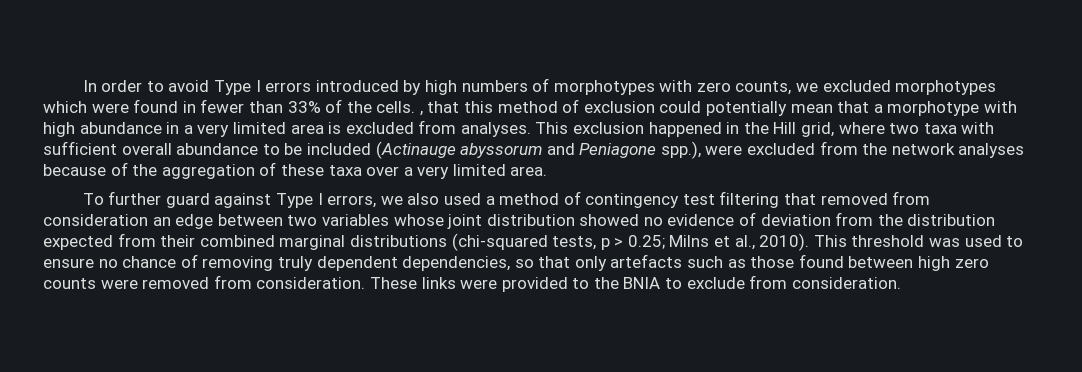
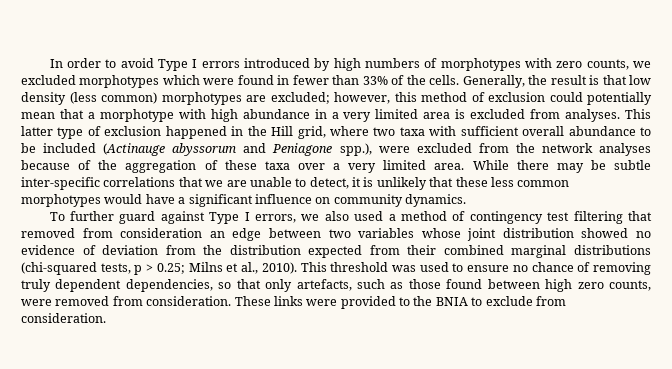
[419,101,460,116] , that -> [462,75,652,88] [21,92,390,105] Generally, the result is that low density (less common) morphotypes are excluded; however,
(569, 128) none -> [21,126,101,139] latter type of
(548, 171) none -> [472,160,651,173] [21,177,570,190] [21,194,466,207] While there may be subtle inter-specific correlations that we are unable to detect, it is unlikely that these less common morphotypes would have a significant influence on community dynamics.
[610,254,683,268] artefacts -> [296,279,352,291] artefacts,
[43,278,96,289] counts -> [609,280,652,291] counts,

